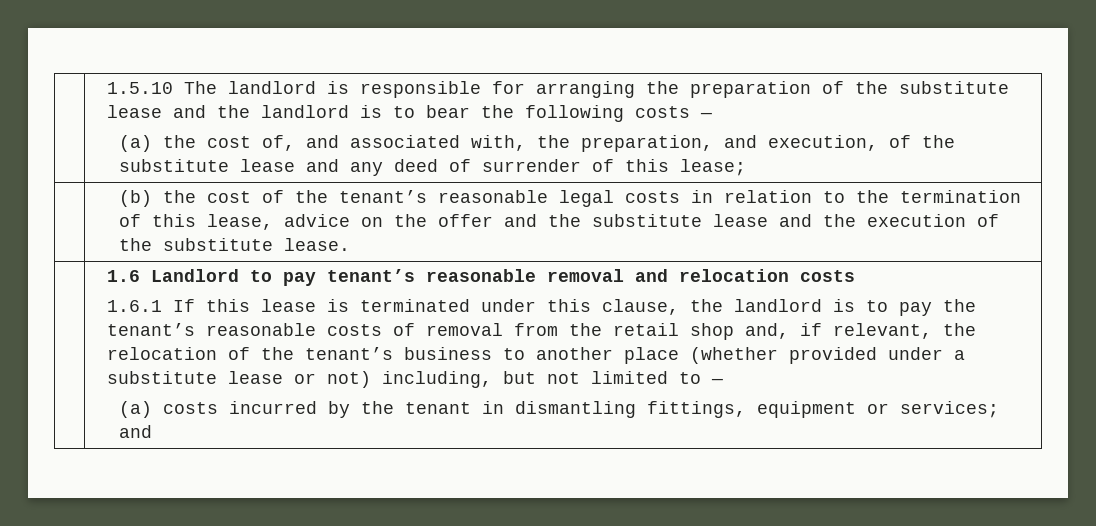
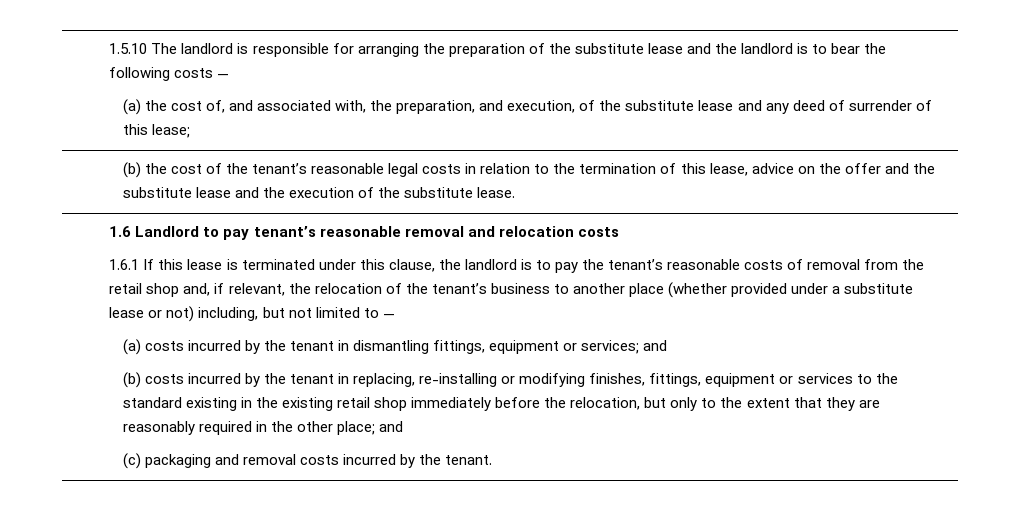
(152, 431) none -> [122,372,898,388] [122,397,880,411] [122,421,404,435] [122,453,493,469] // (b) costs incurred by the tenant in replacing, re-installing or modifying finishes, fittings, equipment or services to the standard existing in the existing retail shop immediately before the relocation, but only to the extent that they are reasonably required in the other place; and // (c) packaging and removal costs incurred by the tenant.

